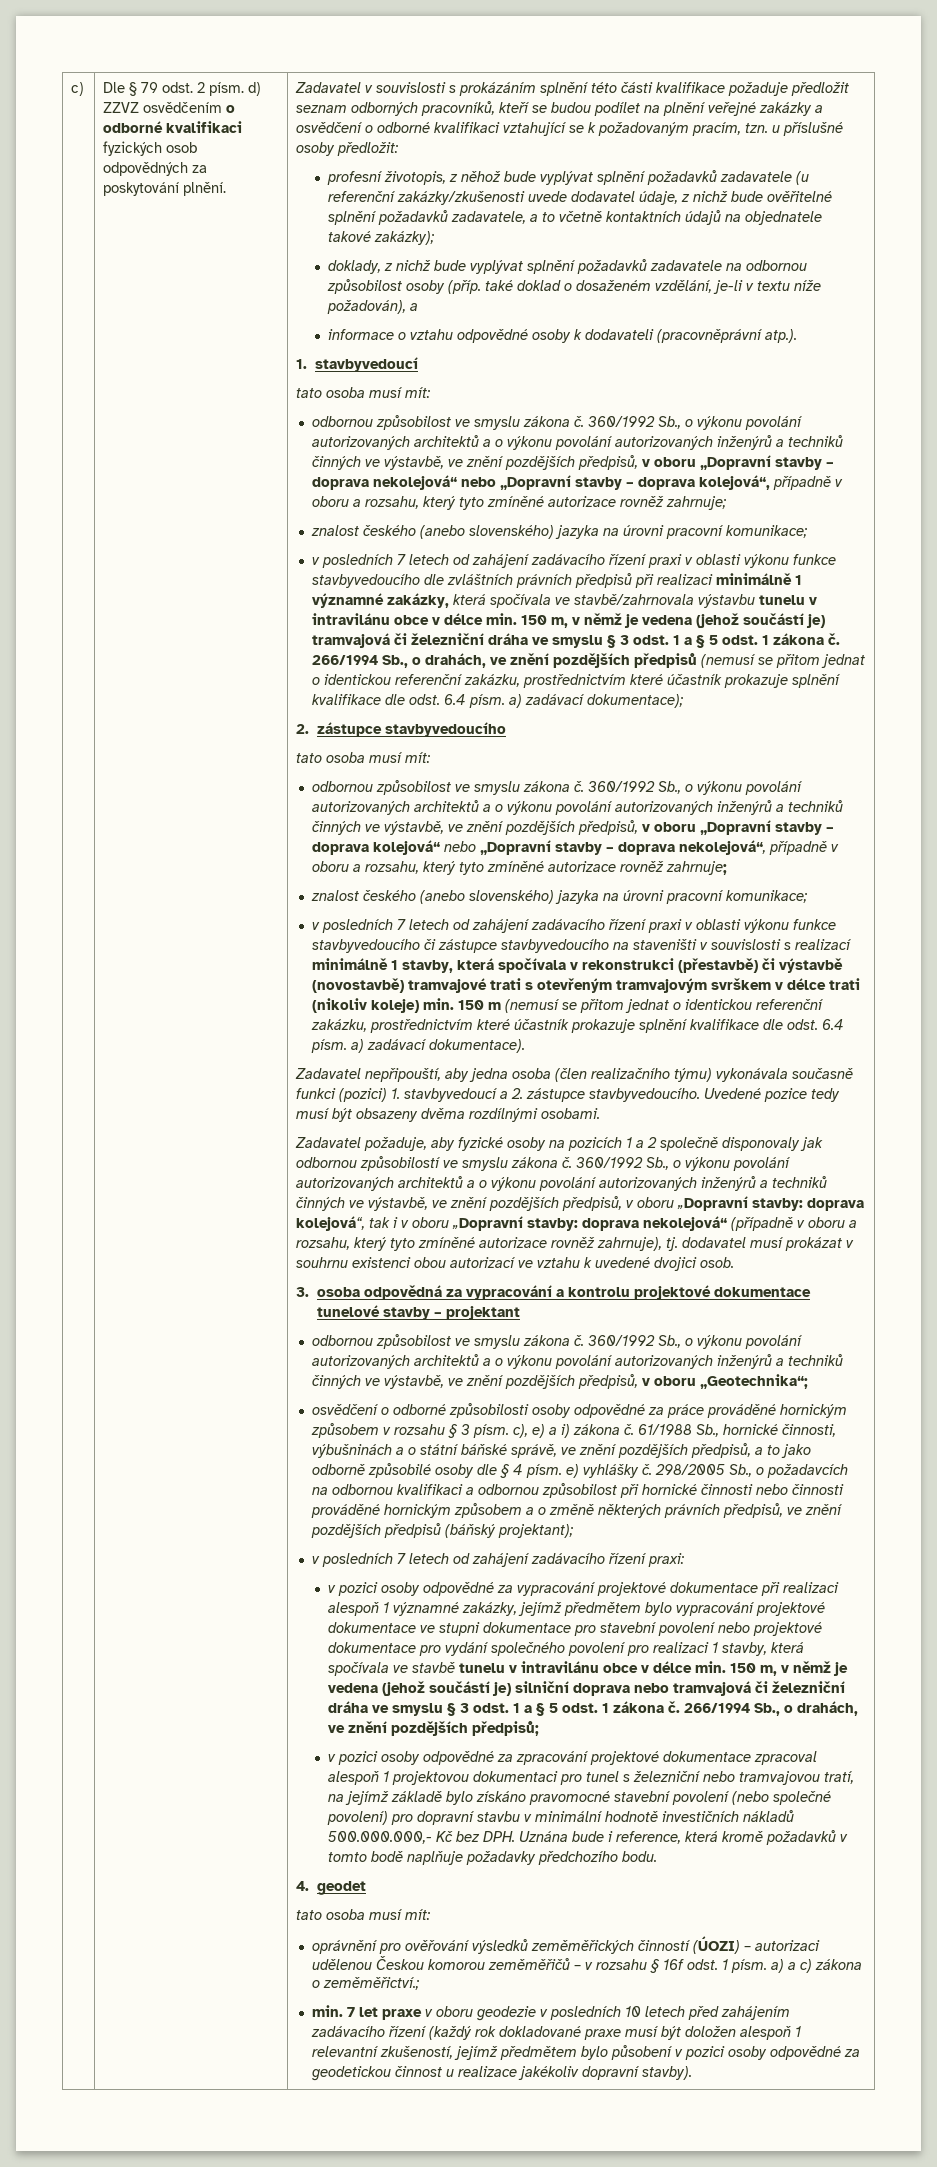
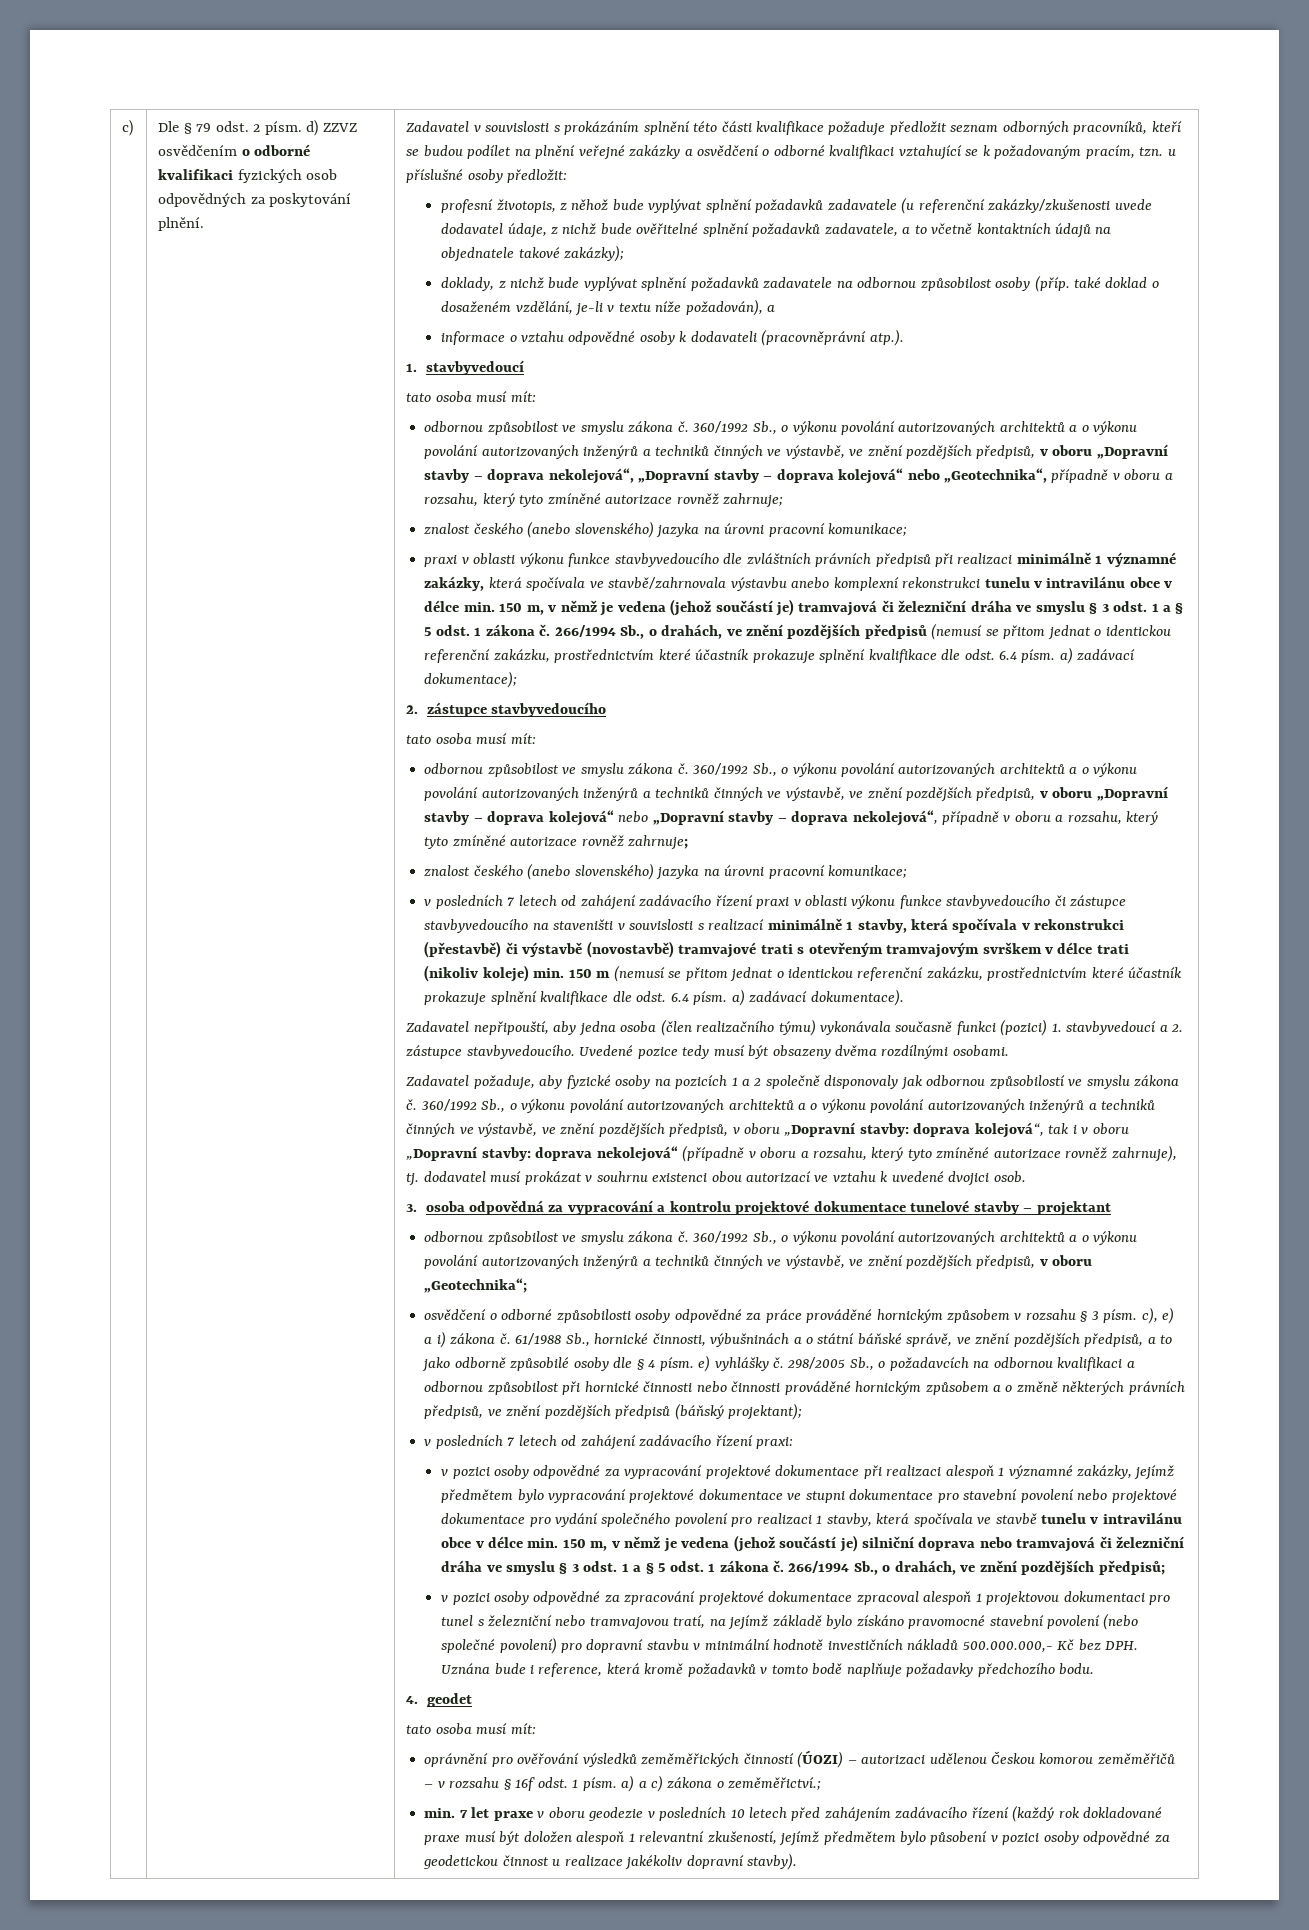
[373,475,771,490] nekolejová“ nebo „Dopravní stavby – doprava kolejová“, -> [548,468,1048,484] nekolejová“, „Dopravní stavby – doprava kolejová“ nebo „Geotechnika“,
[312,554,647,568] v posledních 7 letech od zahájení zadávacího řízení -> (908, 529) none
(756, 601) none -> [791,577,981,591] anebo komplexní rekonstrukci

